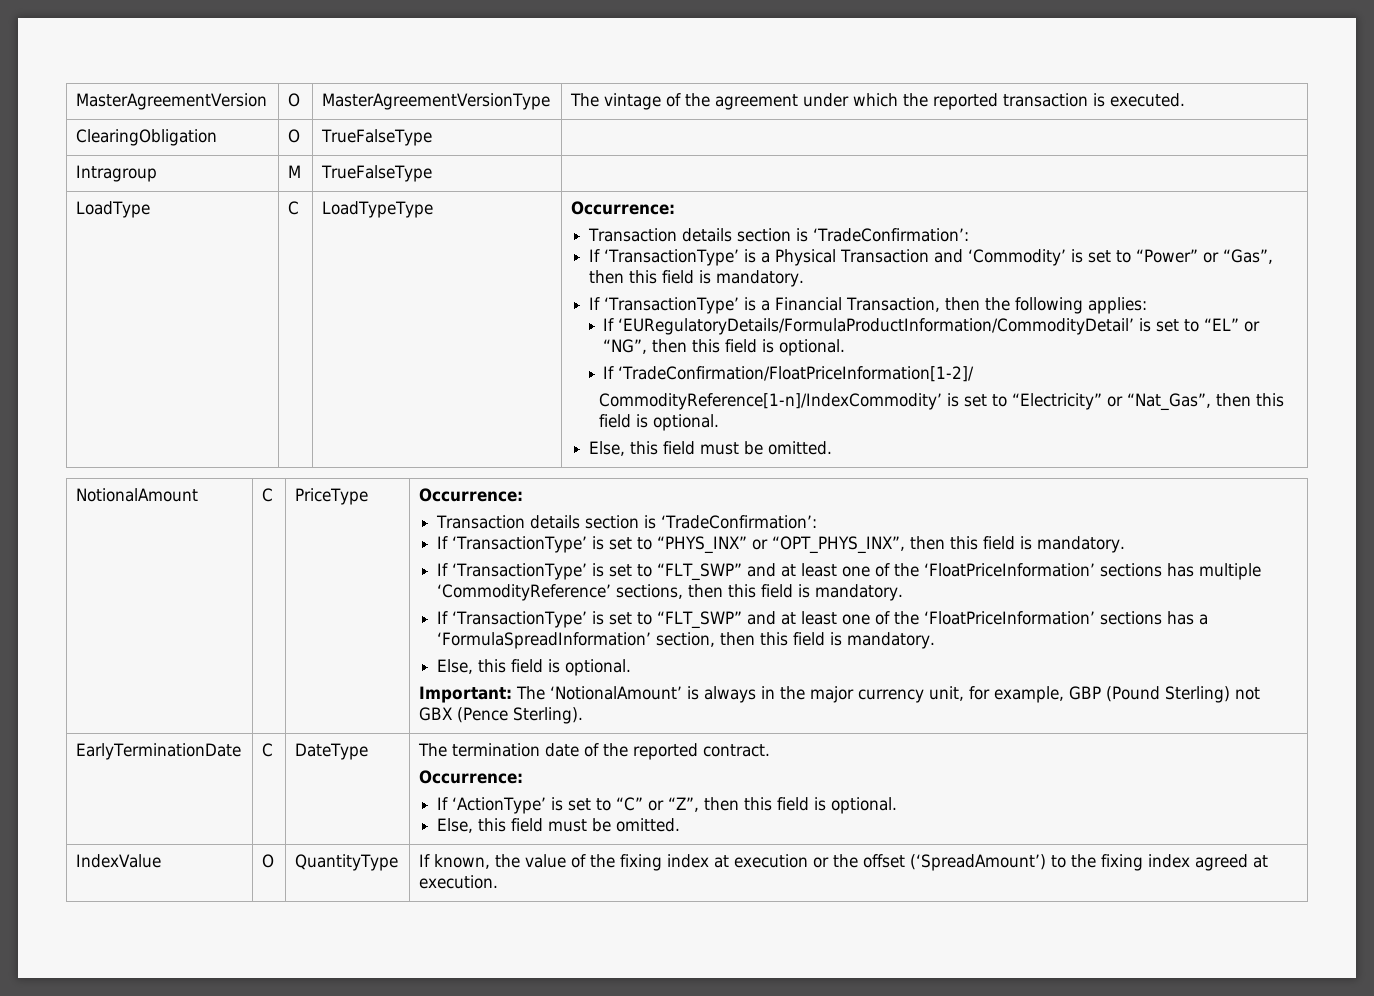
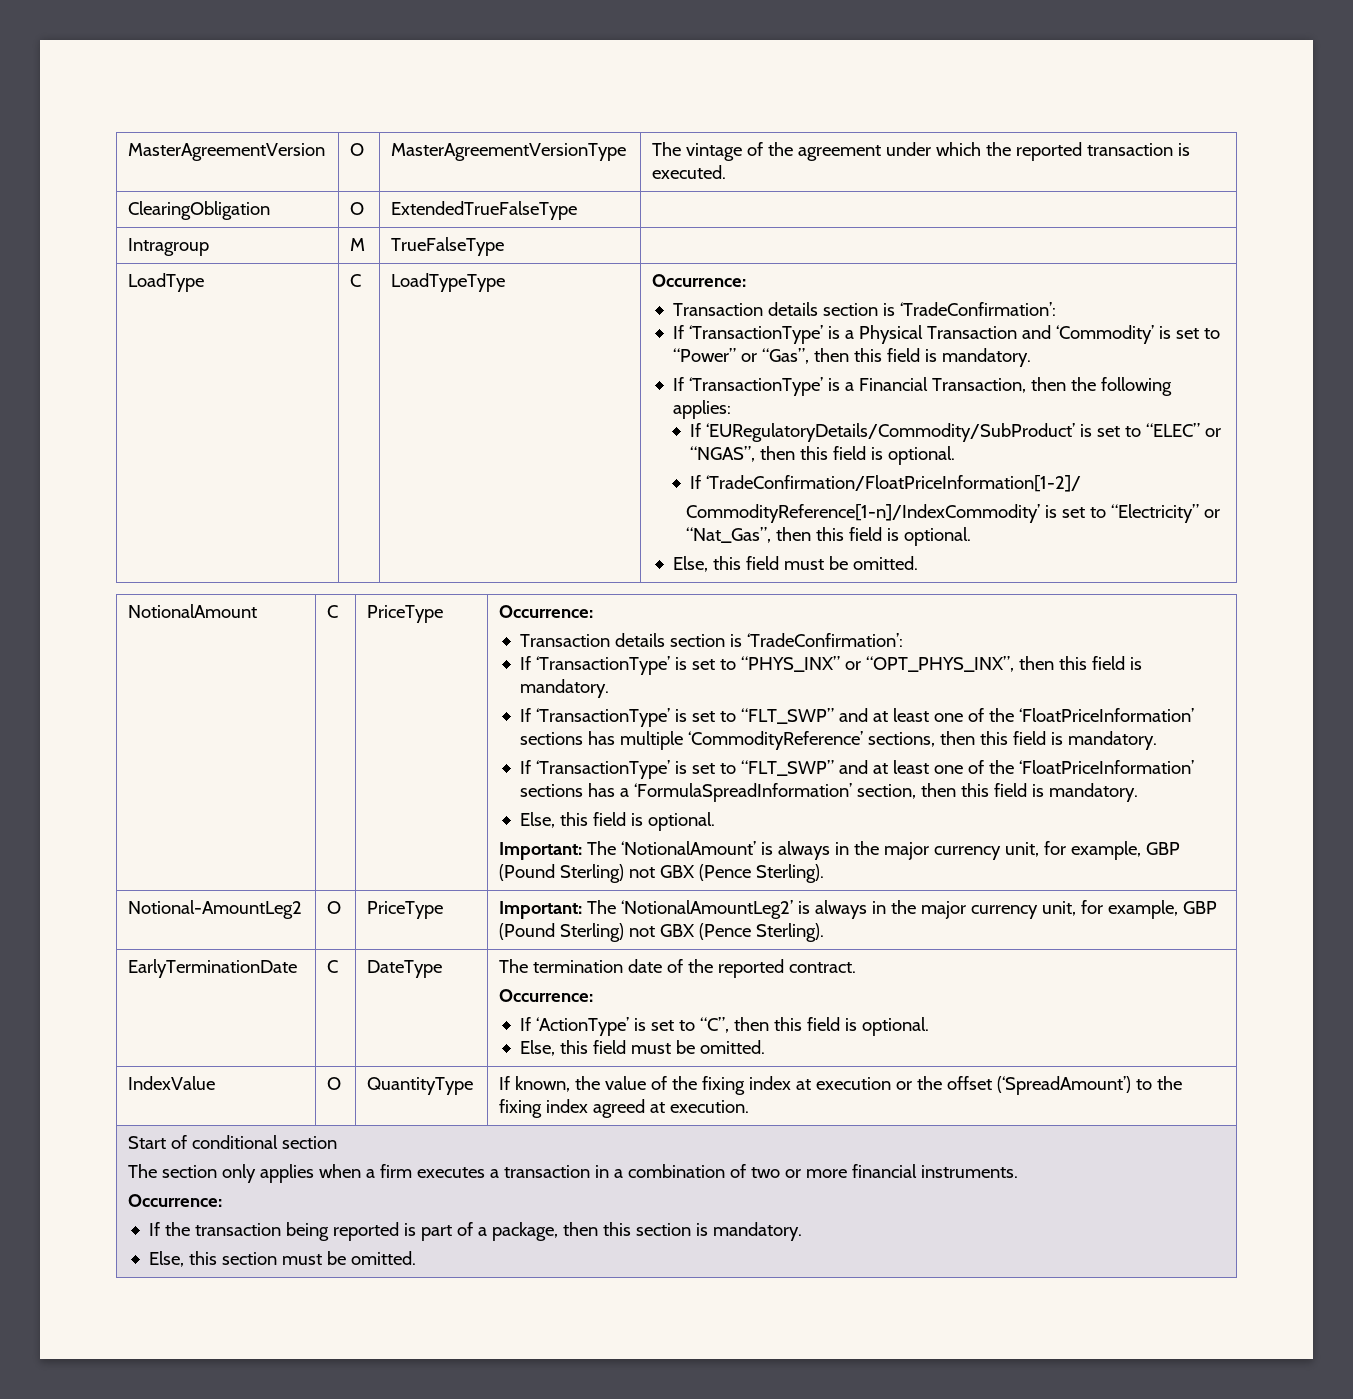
[321,129,433,146] TrueFalseType -> [391,201,578,220] ExtendedTrueFalseType
[618,318,1261,335] [603,339,648,354] ‘EURegulatoryDetails/FormulaProductInformation/CommodityDetail’ is set to “EL” or “NG”, -> [705,423,1221,442] [689,446,755,462] ‘EURegulatoryDetails/Commodity/SubProduct’ is set to “ELEC” or “NGAS”,
(584, 715) none -> [128,900,303,919] [327,901,342,914] [367,901,444,919] [499,900,1218,919] [499,923,825,942] // Notional-AmountLeg2 | O | PriceType | Important: The ‘NotionalAmountLeg2’ is always in the major currency unit, for example, GBP (Pound Sterling) not GBX (Pence Sterling).
[616,797,700,812] “C” or “Z”, -> [699,1017,729,1033] “C”,
(499, 882) none -> [128,1135,338,1149] [128,1164,1019,1183] [128,1194,223,1207] [148,1222,802,1241] [148,1251,416,1267] // Start of conditional section // The section only applies when a firm executes a transaction in a combination of two or more financial instruments. // Occurrence: // If the transaction being reported is part of a package, then this section is mandatory. // Else, this section must be omitted.

